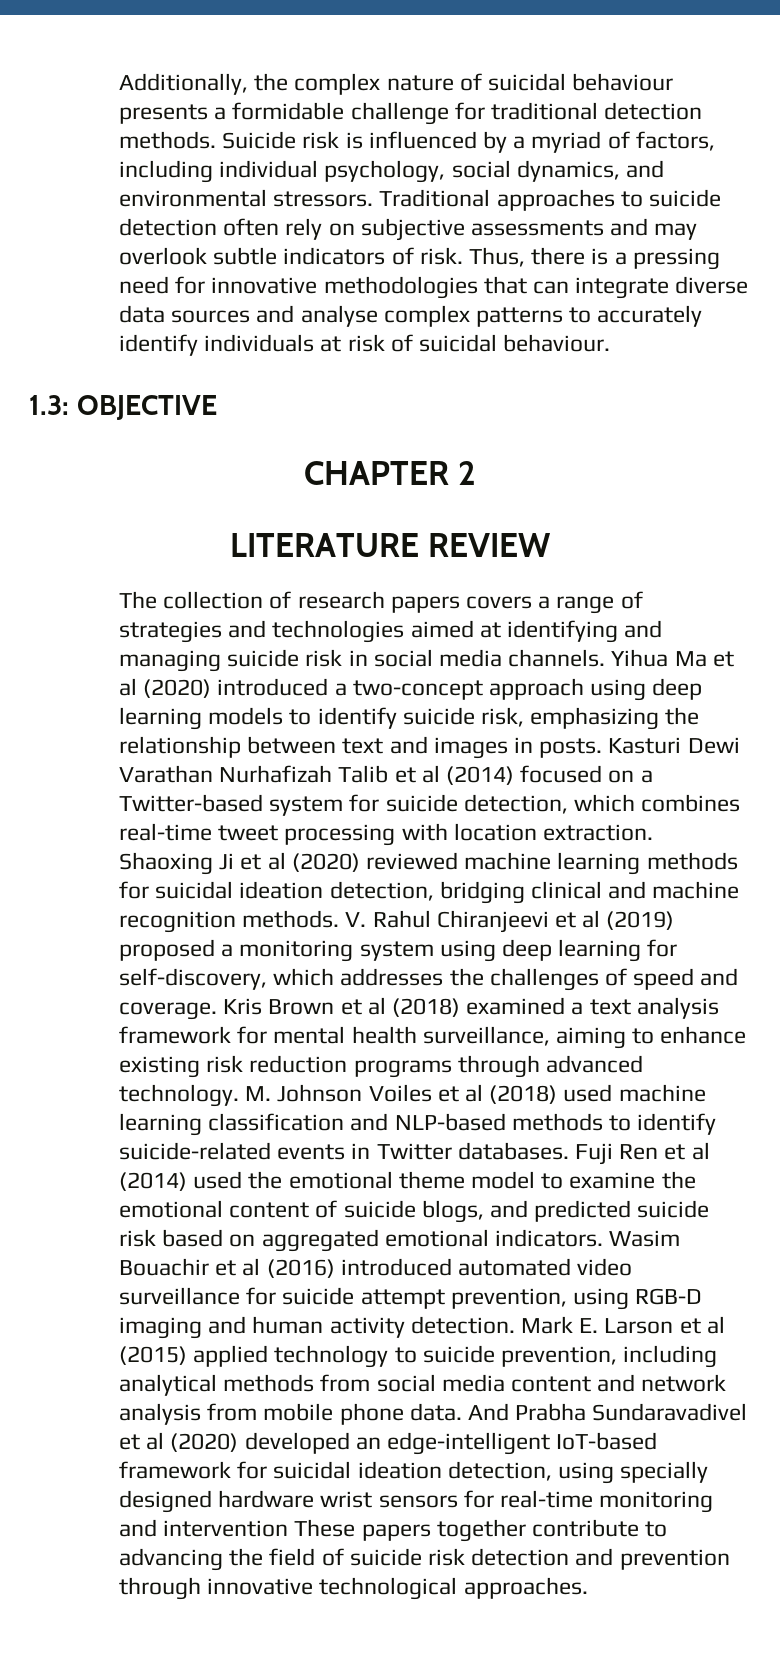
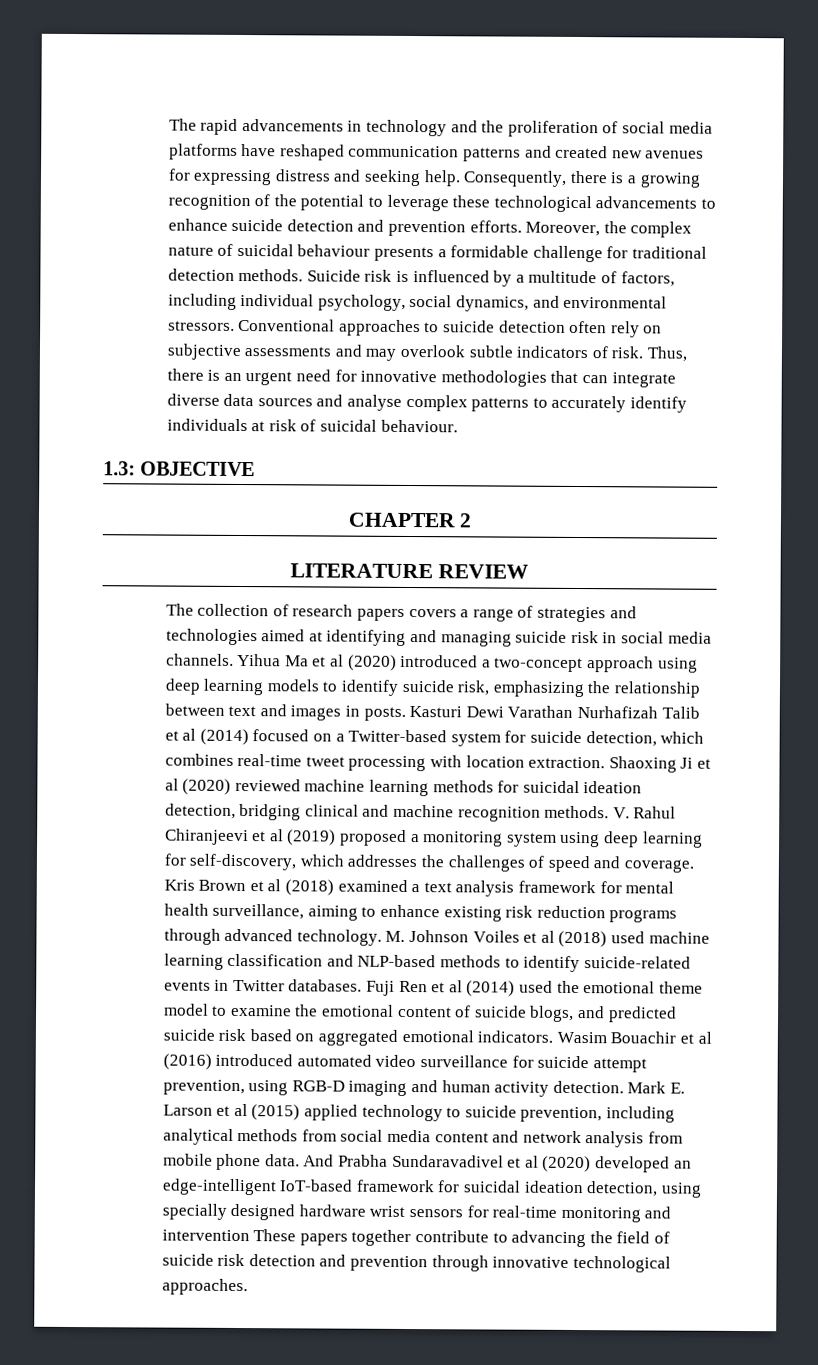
[119,73,249,95] Additionally, -> [168,118,713,138] [168,143,705,162] [167,168,701,188] [167,194,716,213] [167,218,601,237] The rapid advancements in technology and the proliferation of social media platforms have reshaped communication patterns and created new avenues for expressing distress and seeking help. Consequently, there is a growing recognition of the potential to leverage these technological advancements to enhance suicide detection and prevention efforts. Moreover,
[531,131,602,153] myriad -> [528,270,598,284] multitude
[379,189,491,207] Traditional -> [238,318,336,332] Conventional
[614,248,720,270] a pressing -> [223,371,293,386] an urgent

